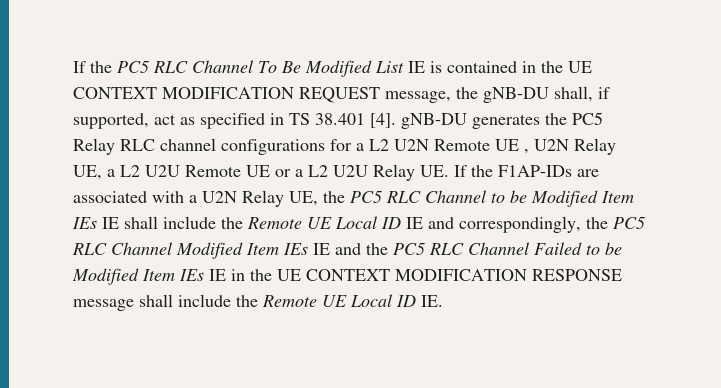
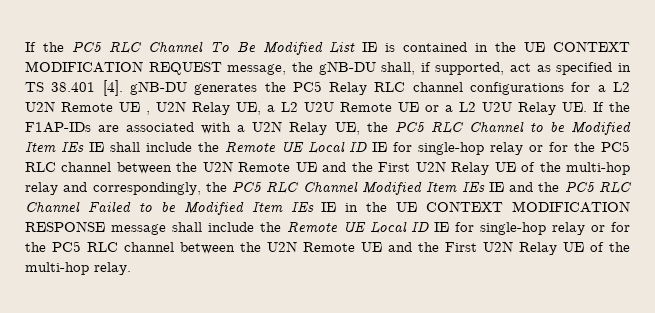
(423, 223) none -> [393,141,631,155] [25,161,630,175] [25,182,58,195] for single-hop relay or for the PC5 RLC channel between the U2N Remote UE and the First U2N Relay UE of the multi-hop relay
[421,295,443,307] IE. -> [434,222,631,235] [25,241,630,255] [25,262,131,275] IE for single-hop relay or for the PC5 RLC channel between the U2N Remote UE and the First U2N Relay UE of the multi-hop relay.

